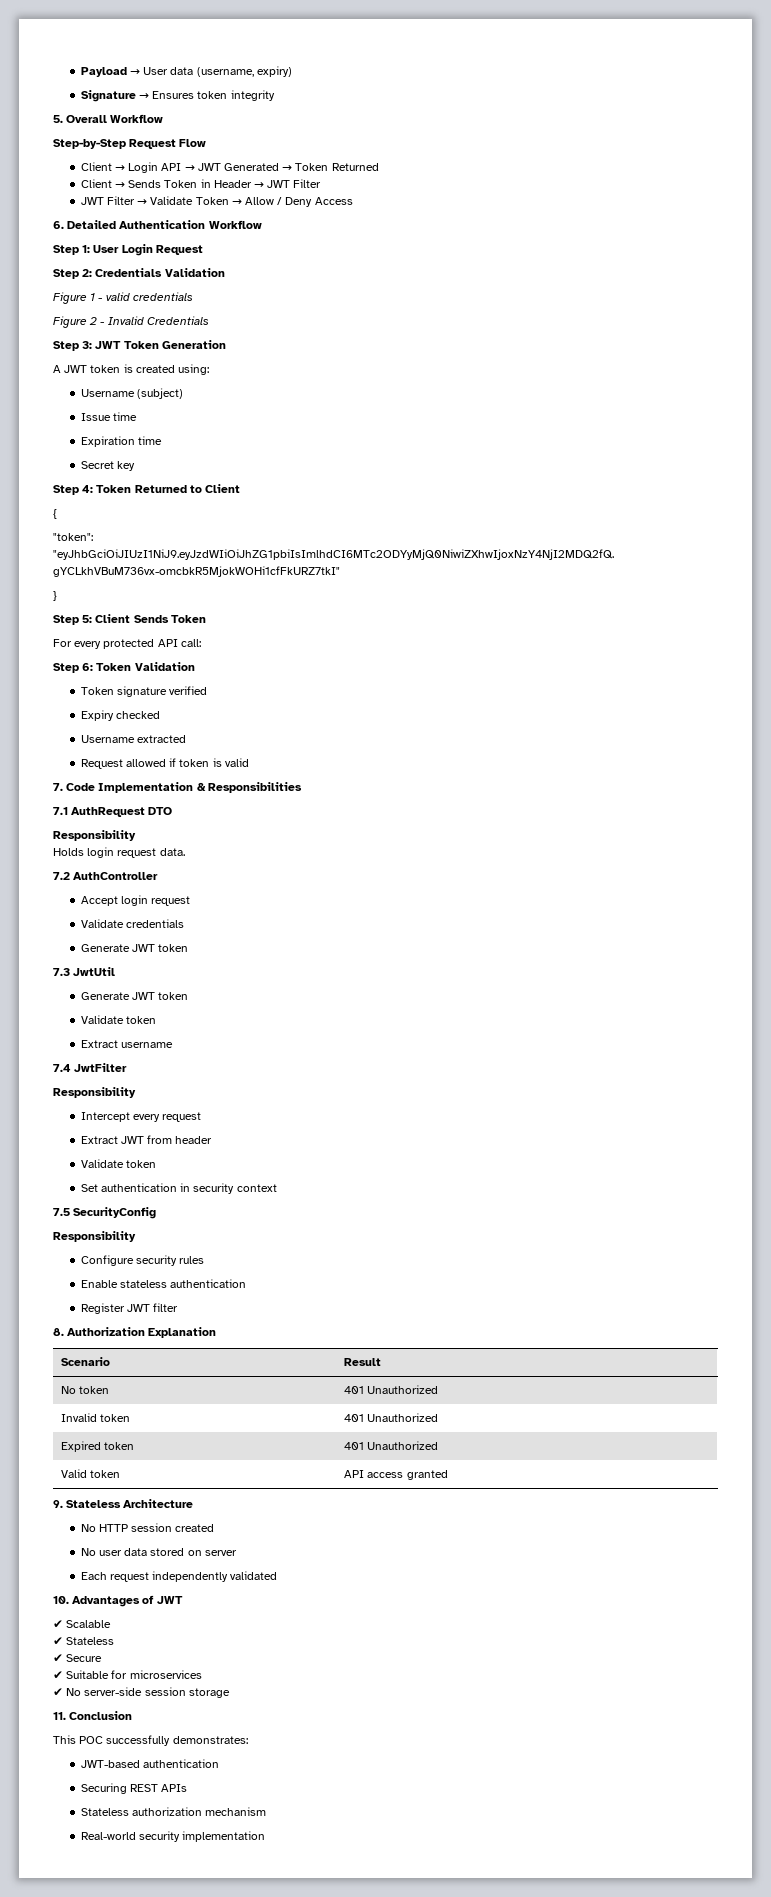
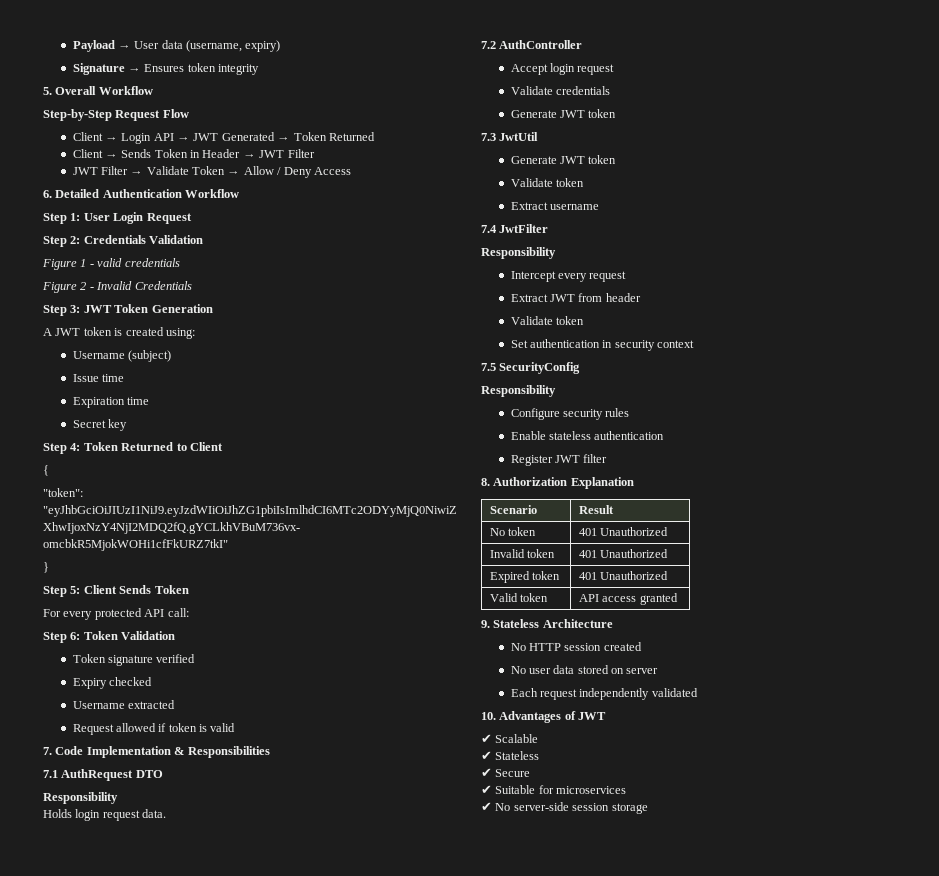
[53,1711,133,1720] [53,1735,248,1746] [80,1759,219,1768] [80,1783,188,1794] [80,1807,267,1816] [80,1831,266,1842] // 11. Conclusion // This POC successfully demonstrates: // JWT-based authentication // Securing REST APIs // Stateless authorization mechanism // Real-world security implementation -> (648, 808) none

